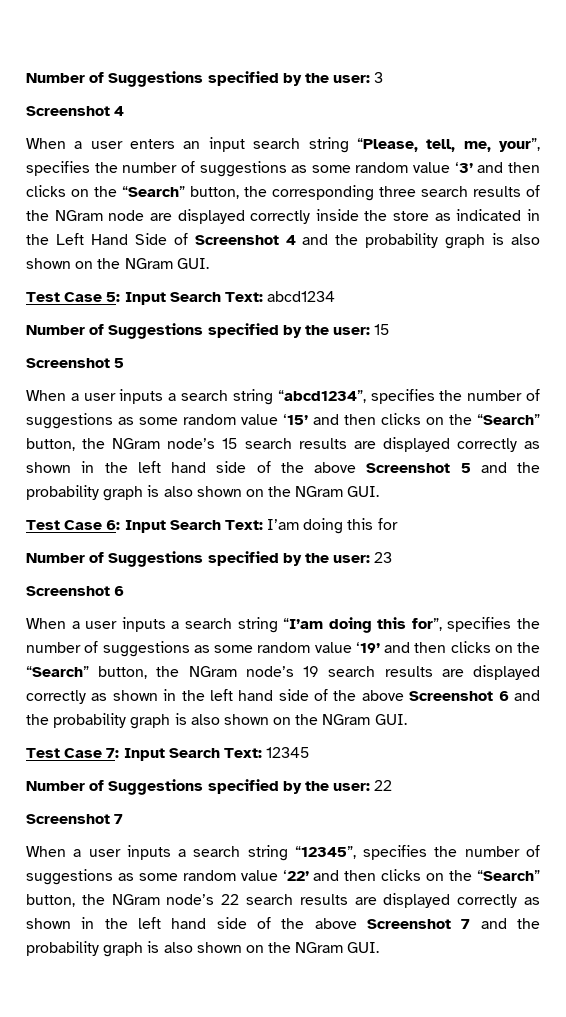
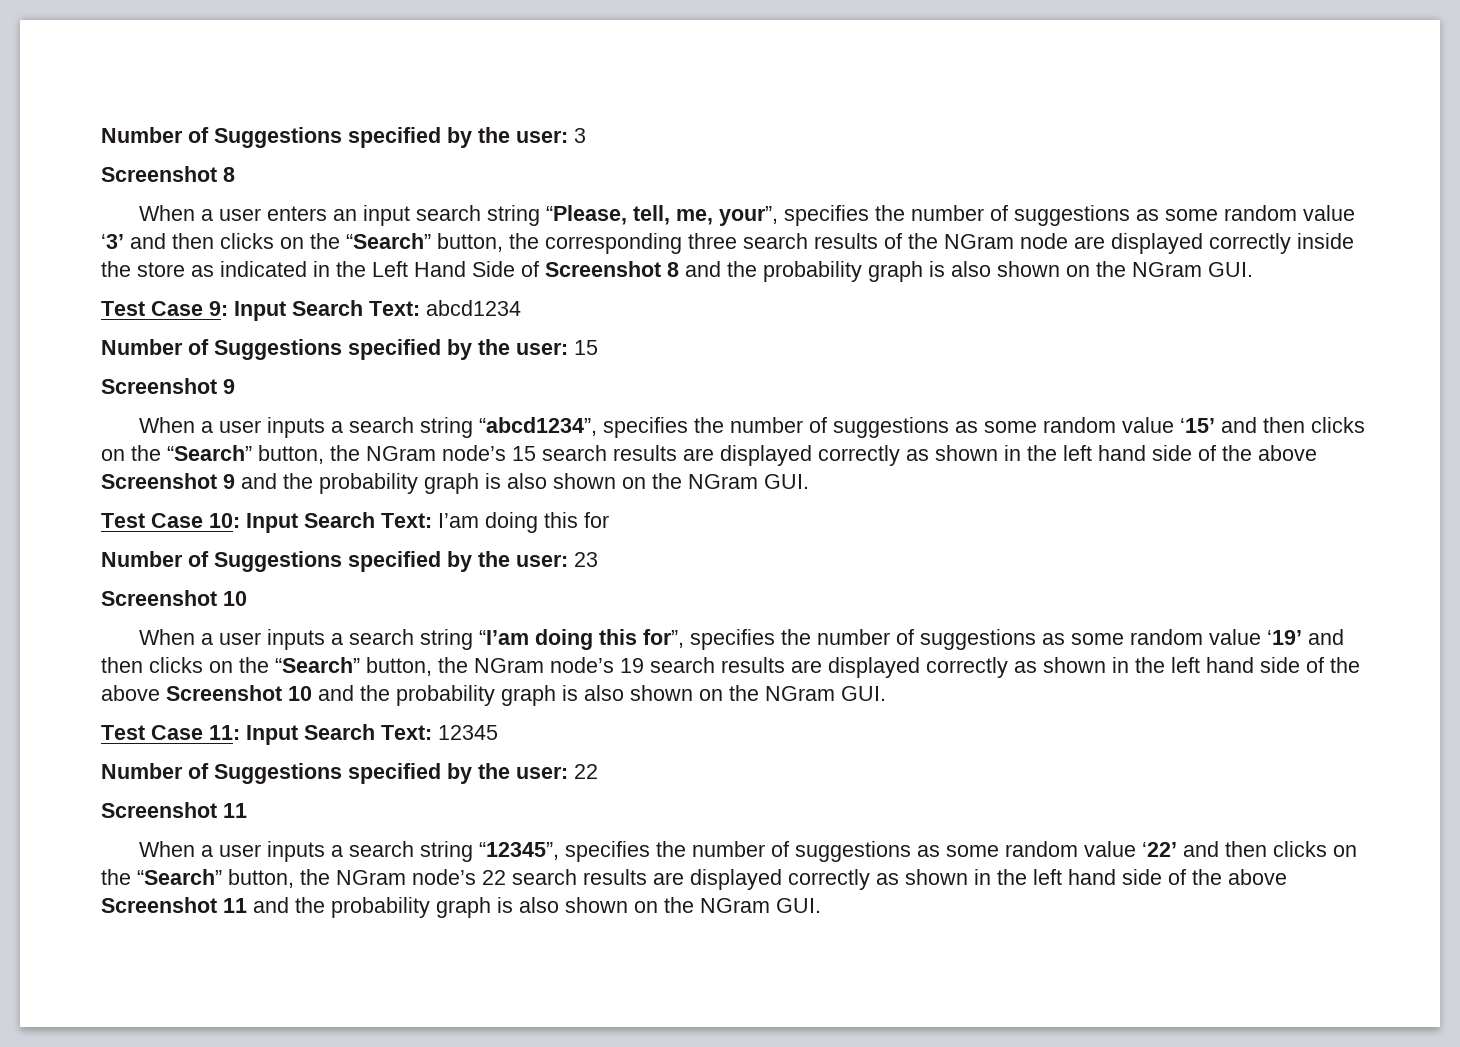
[114,106,125,116] 4 -> [223,167,235,182] 8
[285,235,296,245] 4 -> [667,262,679,277] 8
[106,292,121,302] 5: -> [209,301,228,316] 9:
[114,358,125,368] 5 -> [223,379,235,394] 9
[460,463,471,473] 5 -> [223,474,235,489] 9
[106,520,121,530] 6: -> [209,513,240,528] 10:
[114,586,125,596] 6 -> [223,591,247,606] 10
[498,691,509,701] 6 -> [288,686,312,701] 10
[106,748,120,758] 7: -> [209,725,240,740] 11:
[114,814,124,824] 7 -> [223,803,247,818] 11
[461,919,471,929] 7 -> [223,898,247,913] 11

